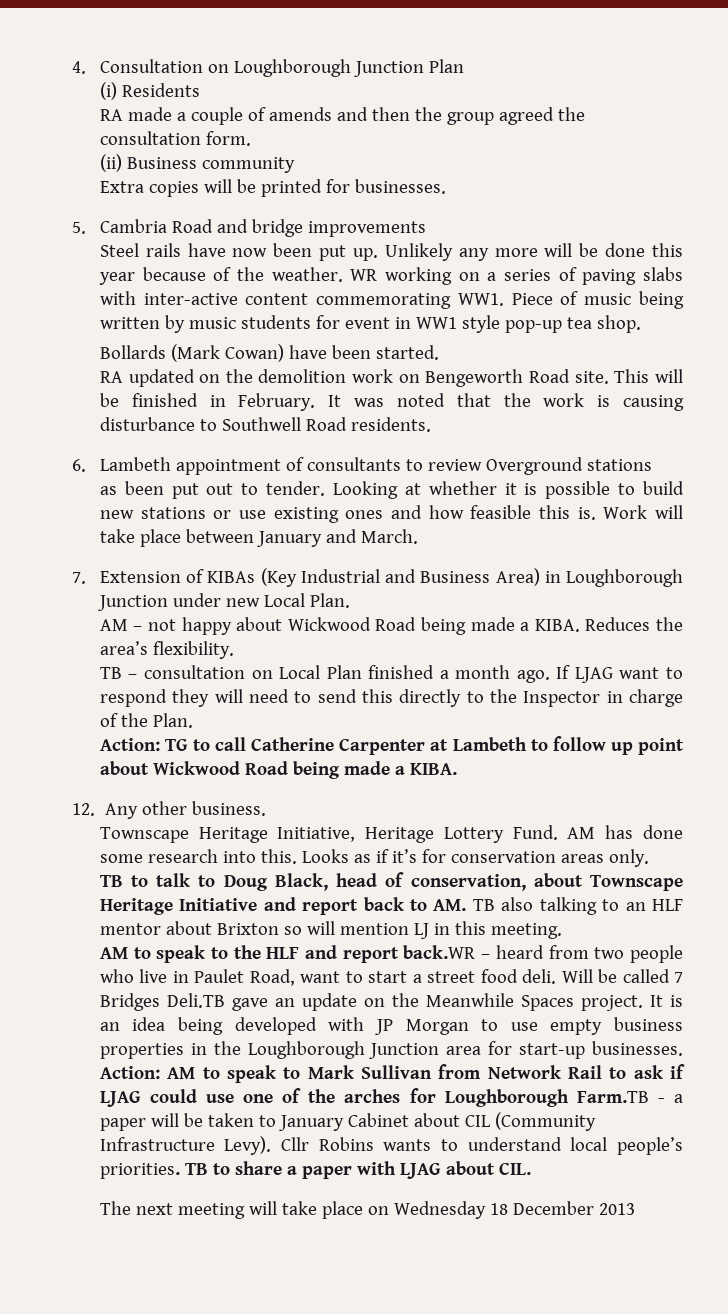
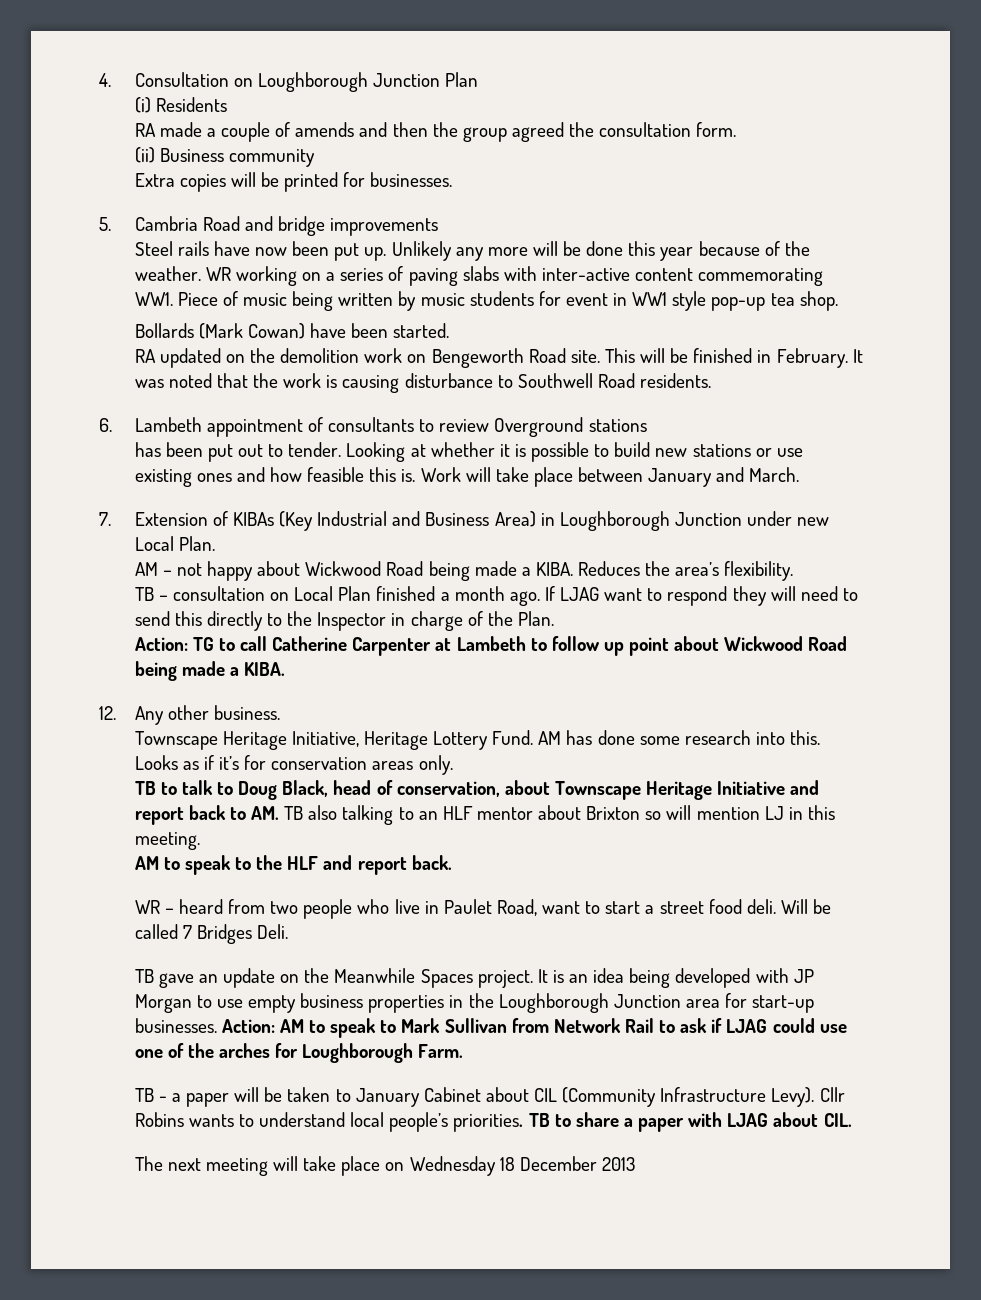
[99,486,117,495] as -> [134,442,161,457] has
[403,945,476,959] back.WR -> [411,855,452,870] [134,900,160,914] back. // WR
[166,993,225,1008] Deli.TB -> [256,924,288,939] [134,969,154,983] Deli. // TB
[576,1091,649,1103] Farm.TB -> [418,1044,464,1058] [134,1088,154,1102] Farm. // TB

